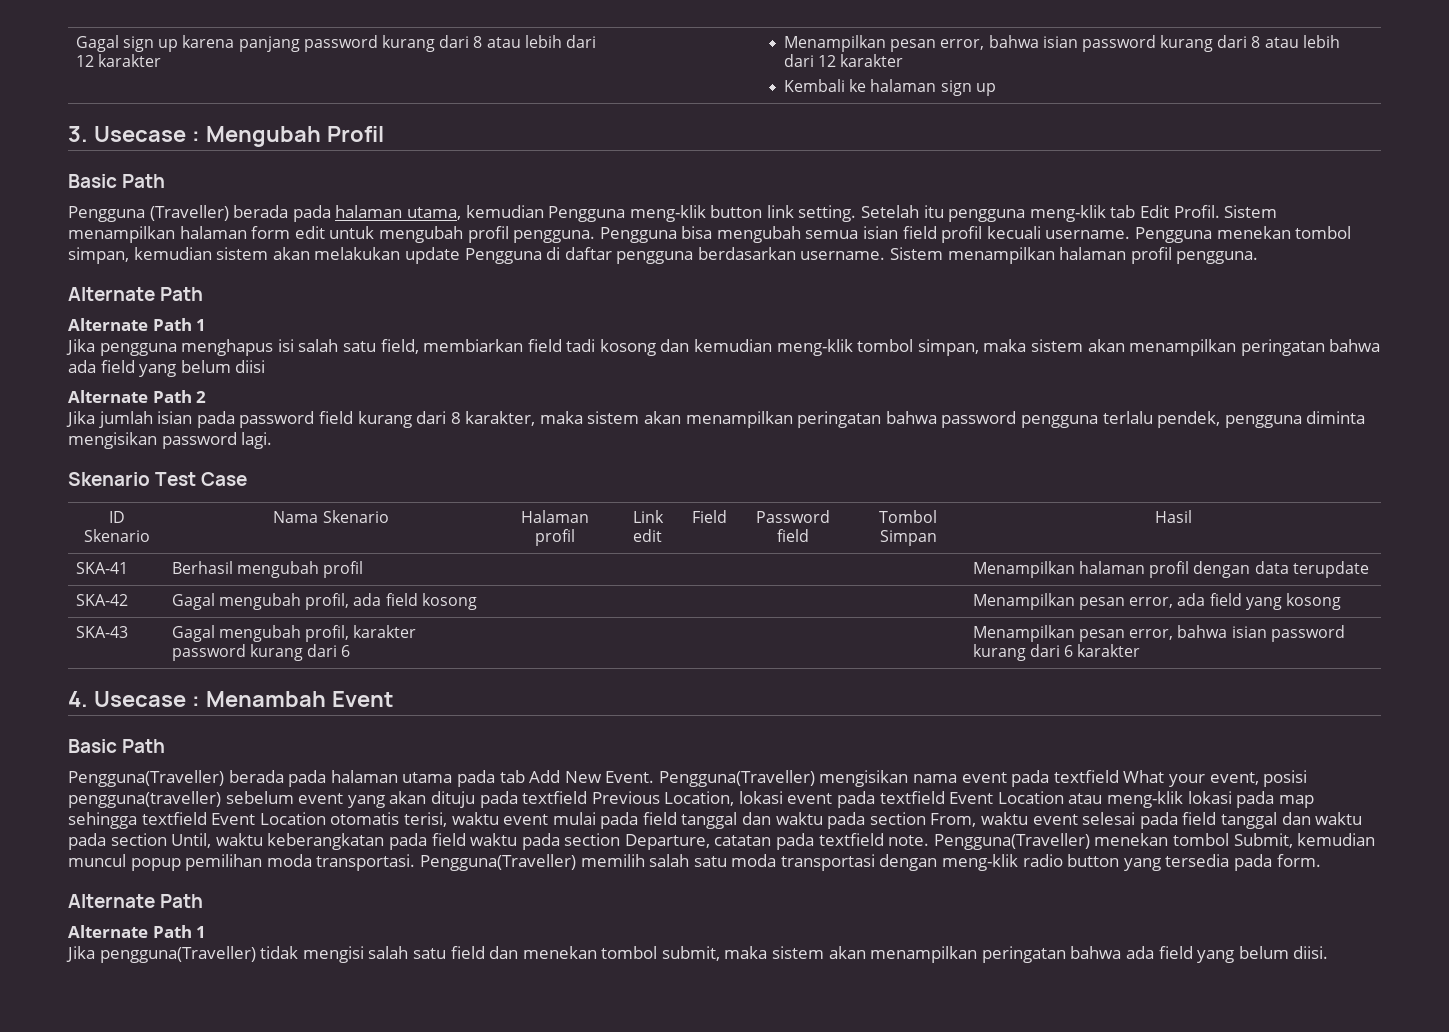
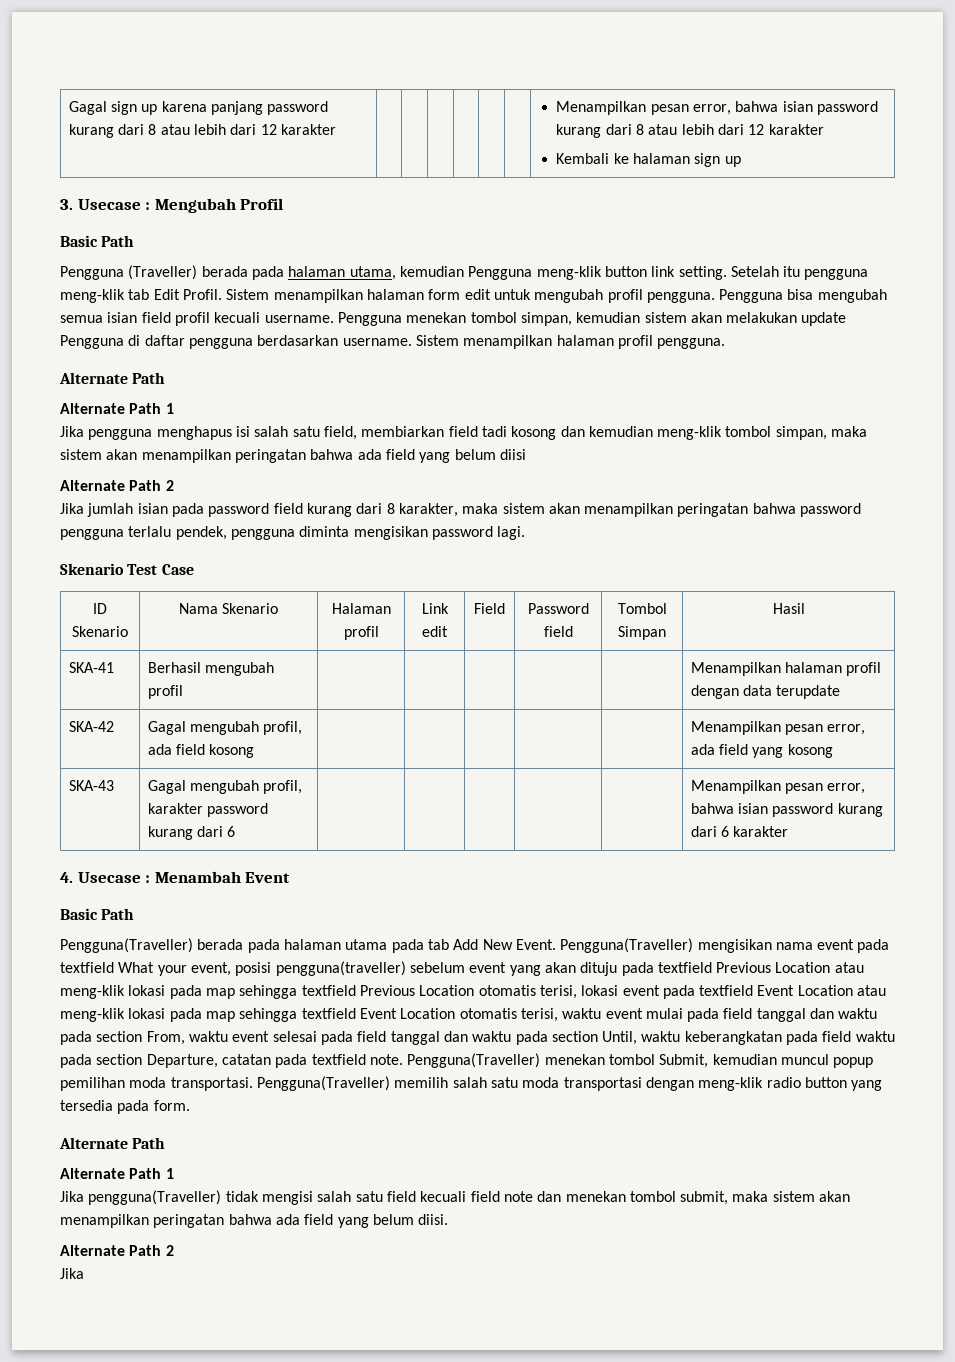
[664,791,735,806] Location, -> [775,962,864,973] [60,985,577,999] Location atau meng-klik lokasi pada map sehingga textfield Previous Location otomatis terisi,
(485, 952) none -> [420,1191,533,1202] kecuali field note
(1329, 952) none -> [60,1245,174,1256] [60,1268,84,1279] // Alternate Path 2 // Jika

